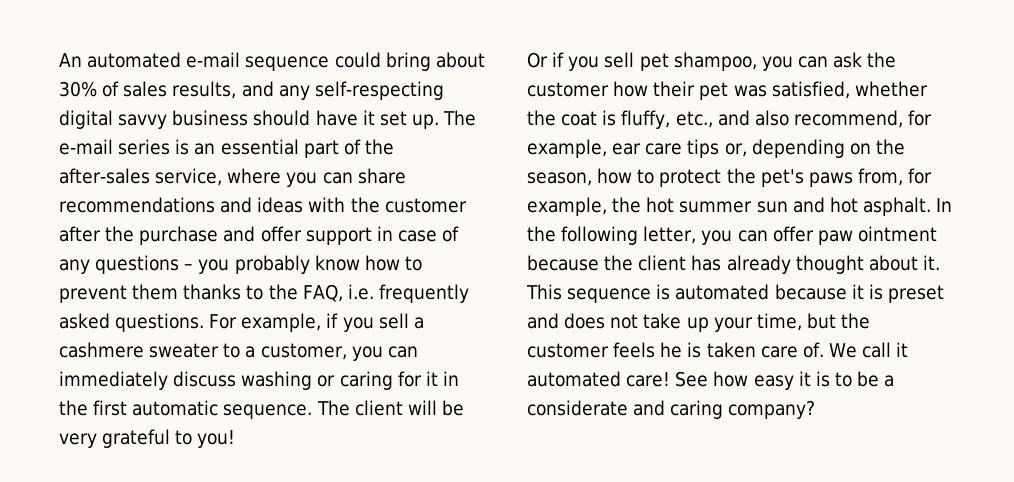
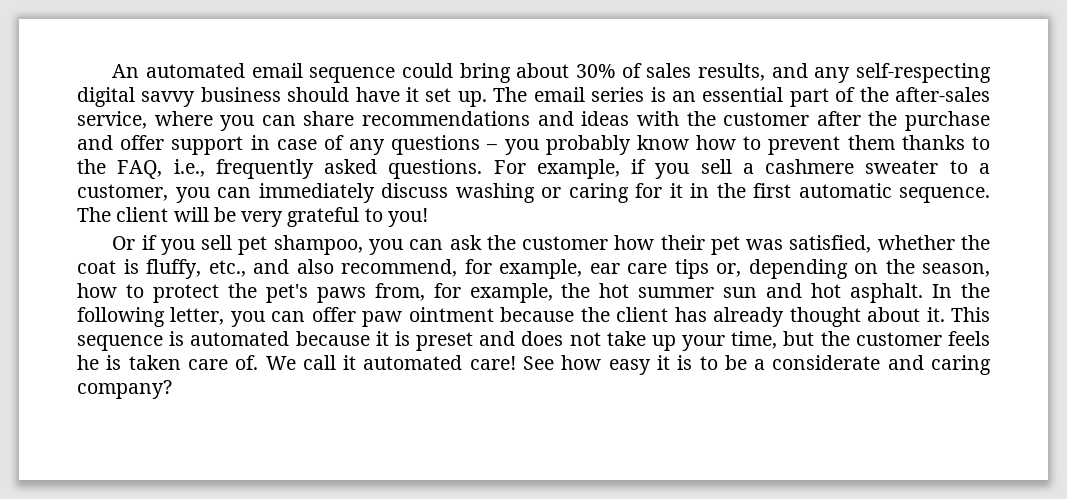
[186,52,241,68] e-mail -> [251,63,303,78] email
[59,139,113,155] e-mail -> [533,87,585,102] email
[347,284,374,300] i.e. -> [173,159,205,177] i.e.,

